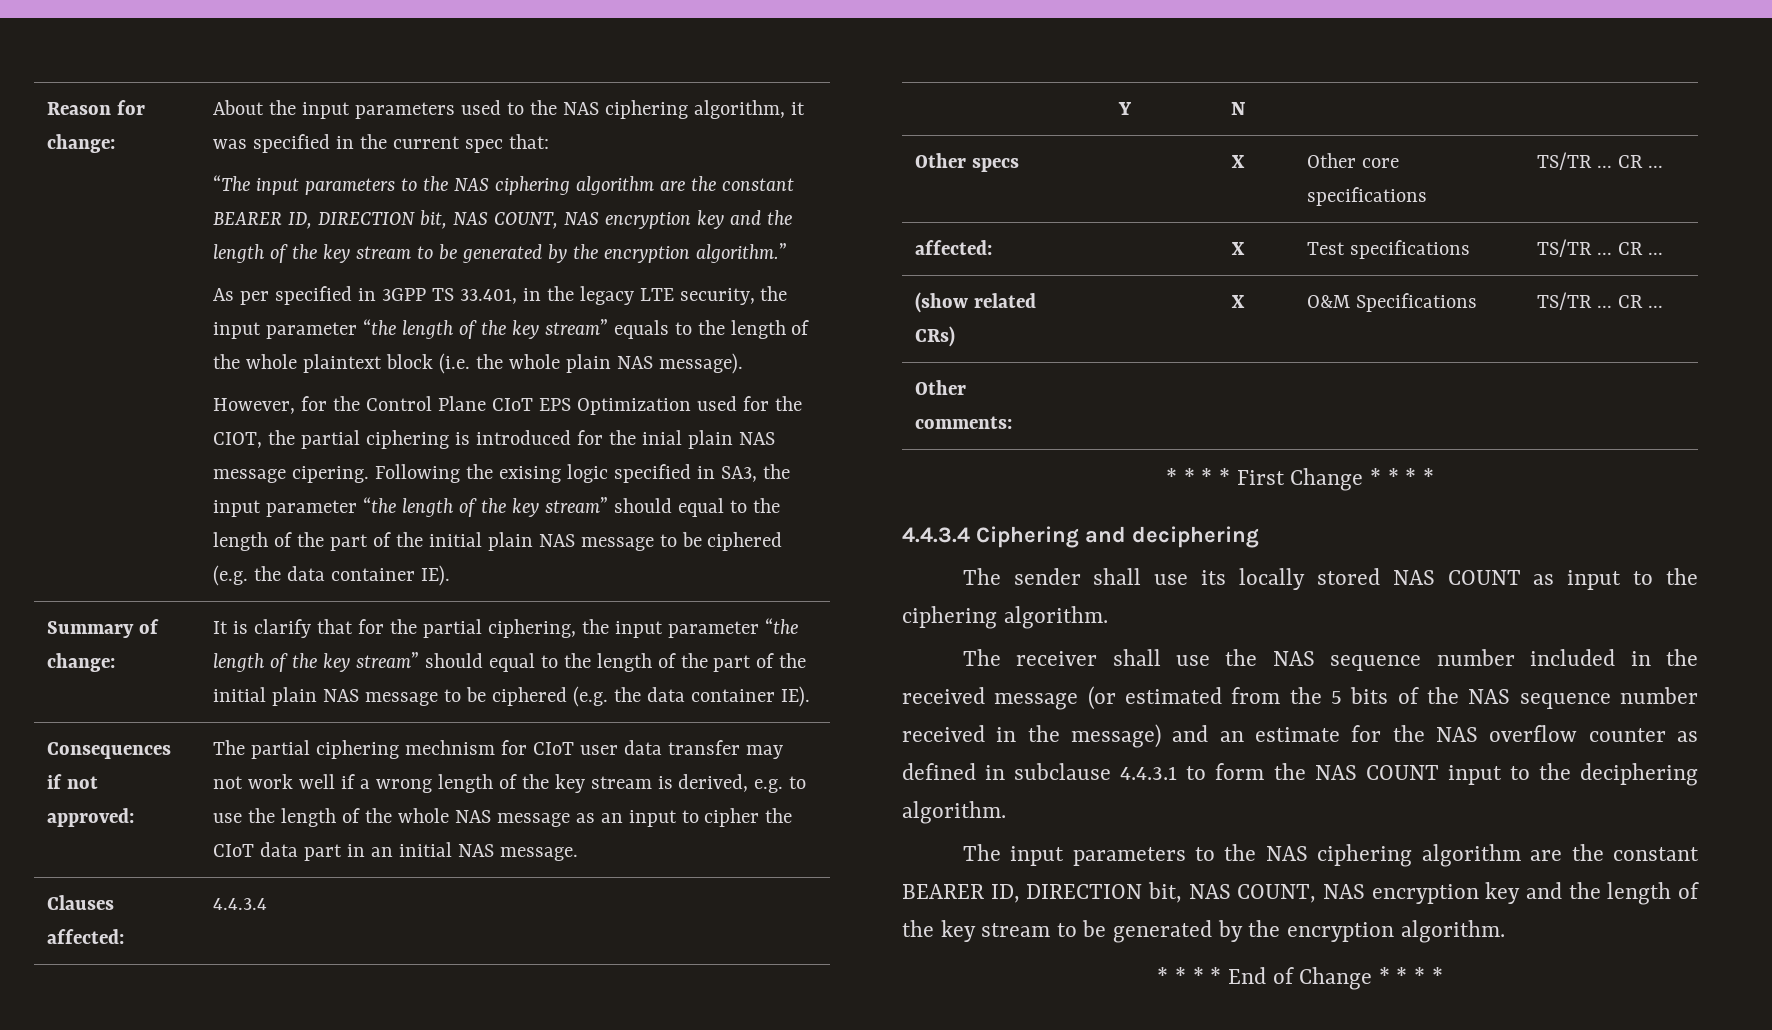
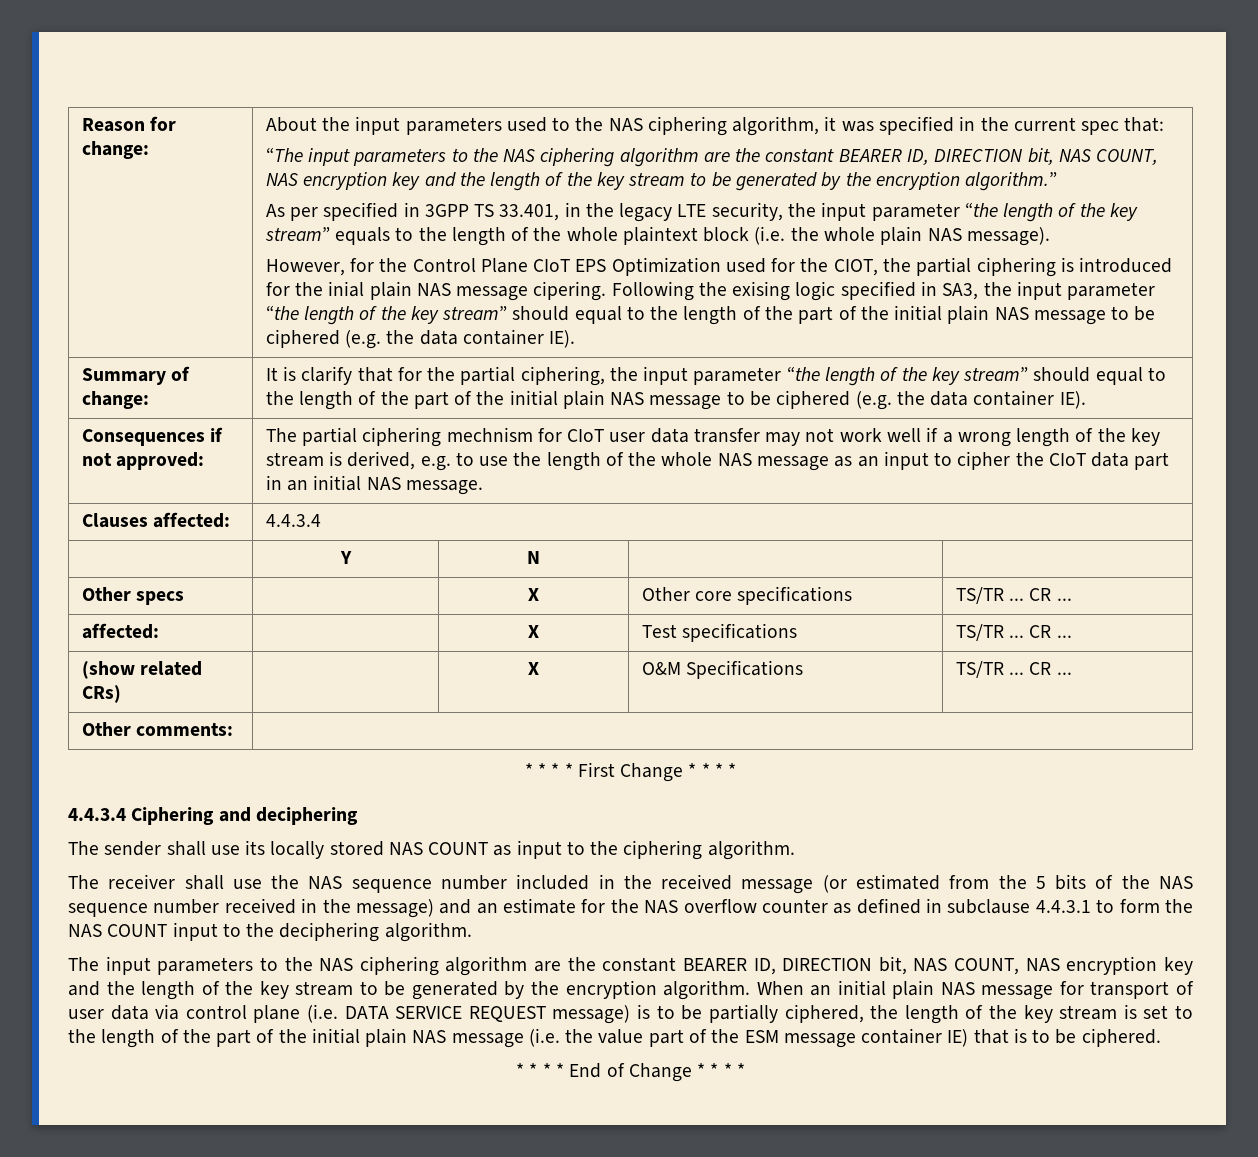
(1505, 931) none -> [756,980,1194,1000] [68,1004,1193,1024] [68,1028,1161,1048] When an initial plain NAS message for transport of user data via control plane (i.e. DATA SERVICE REQUEST message) is to be partially ciphered, the length of the key stream is set to the length of the part of the initial plain NAS message (i.e. the value part of the ESM message container IE) that is to be ciphered.

